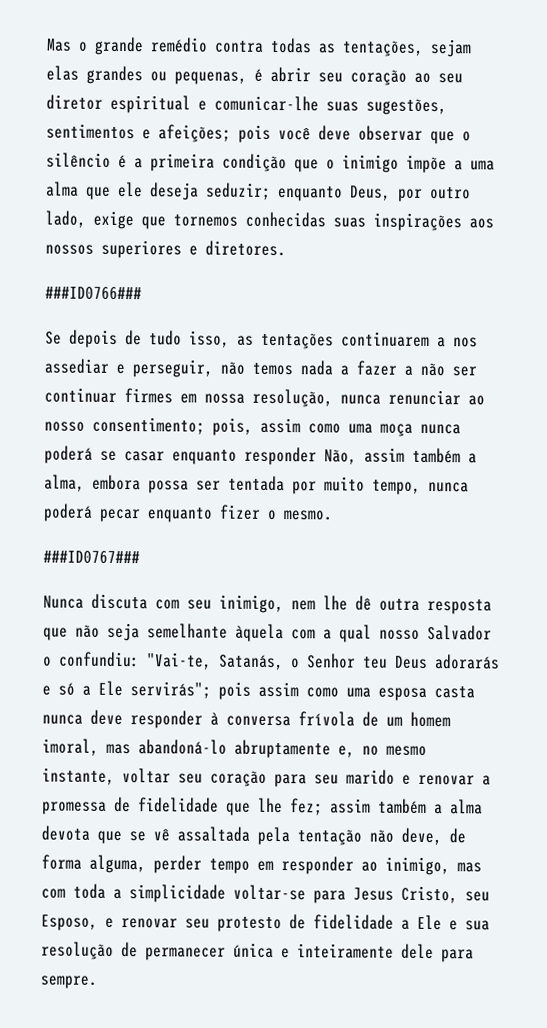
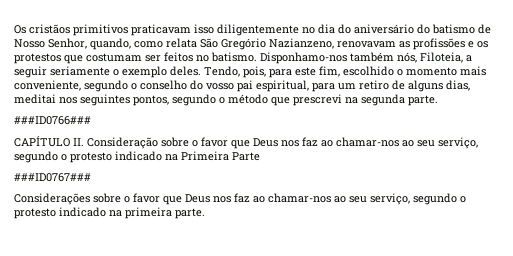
[46,36,472,58] [46,65,463,86] [46,94,447,116] [46,123,471,145] [46,152,495,174] [46,181,471,202] [45,210,494,232] [45,239,286,259] [45,286,142,301] [45,329,478,350] [44,358,477,378] [44,387,485,408] [44,416,461,437] [44,445,477,466] [44,474,469,495] [43,503,333,523] [43,550,140,565] [43,593,492,615] [43,622,492,643] [43,651,500,671] [42,680,475,701] [42,709,451,729] [42,738,427,759] [42,767,491,788] [42,796,483,816] [41,825,466,846] [41,854,482,876] [41,883,490,904] [41,914,490,933] [41,941,474,963] [40,975,98,989] Mas o grande remédio contra todas as tentações, sejam elas grandes ou pequenas, é abrir seu coração ao seu diretor espiritual e comunicar-lhe suas sugestões, sentimentos e afeições; pois você deve observar que o silêncio é a primeira condição que o inimigo impõe a uma alma que ele deseja seduzir; enquanto Deus, por outro lado, exige que tornemos conhecidas suas inspirações aos nossos superiores e diretores. // ###ID0766### // Se depois de tudo isso, as tentações continuarem a nos assediar e perseguir, não temos nada a fazer a não ser continuar firmes em nossa resolução, nunca renunciar ao nosso consentimento; pois, assim como uma moça nunca poderá se casar enquanto responder Não, assim também a alma, embora possa ser tentada por muito tempo, nunca poderá pecar enquanto fizer o mesmo. // ###ID0767### // Nunca discuta com seu inimigo, nem lhe dê outra resposta que não seja semelhante àquela com a qual nosso Salvador o confundiu: "Vai-te, Satanás, o Senhor teu Deus adorarás e só a Ele servirás"; pois assim como uma esposa casta nunca deve responder à conversa frívola de um homem imoral, mas abandoná-lo abruptamente e, no mesmo instante, voltar seu coração para seu marido e renovar a promessa de fidelidade que lhe fez; assim também a alma devota que se vê assaltada pela tentação não deve, de forma alguma, perder tempo em responder ao inimigo, mas com toda a simplicidade voltar-se para Jesus Cristo, seu Esposo, e renovar seu protesto de fidelidade a Ele e sua resolução de permanecer única e inteiramente dele para sempre. -> [14,24,491,36] [14,38,488,50] [14,52,472,64] [14,66,486,78] [14,80,470,92] [14,94,438,106] [14,116,91,125] [14,136,478,149] [14,151,260,163] [14,173,91,182] [14,193,466,205] [14,207,205,219] Os cristãos primitivos praticavam isso diligentemente no dia do aniversário do batismo de Nosso Senhor, quando, como relata São Gregório Nazianzeno, renovavam as profissões e os protestos que costumam ser feitos no batismo. Disponhamo-nos também nós, Filoteia, a seguir seriamente o exemplo deles. Tendo, pois, para este fim, escolhido o momento mais conveniente, segundo o conselho do vosso pai espiritual, para um retiro de alguns dias, meditai nos seguintes pontos, segundo o método que prescrevi na segunda parte. // ###ID0766### // CAPÍTULO II. Consideração sobre o favor que Deus nos faz ao chamar-nos ao seu serviço, segundo o protesto indicado na Primeira Parte // ###ID0767### // Considerações sobre o favor que Deus nos faz ao chamar-nos ao seu serviço, segundo o protesto indicado na primeira parte.

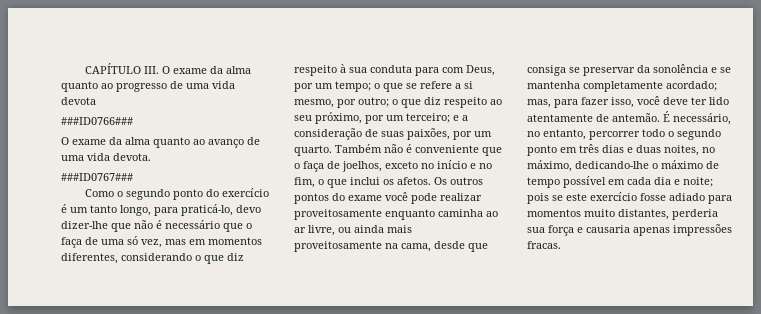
[14,24,491,36] [14,38,488,50] [14,52,472,64] [14,66,486,78] [14,80,470,92] [14,94,438,106] [14,116,91,125] [14,136,478,149] [14,151,260,163] [14,173,91,182] [14,193,466,205] [14,207,205,219] Os cristãos primitivos praticavam isso diligentemente no dia do aniversário do batismo de Nosso Senhor, quando, como relata São Gregório Nazianzeno, renovavam as profissões e os protestos que costumam ser feitos no batismo. Disponhamo-nos também nós, Filoteia, a seguir seriamente o exemplo deles. Tendo, pois, para este fim, escolhido o momento mais conveniente, segundo o conselho do vosso pai espiritual, para um retiro de alguns dias, meditai nos seguintes pontos, segundo o método que prescrevi na segunda parte. // ###ID0766### // CAPÍTULO II. Consideração sobre o favor que Deus nos faz ao chamar-nos ao seu serviço, segundo o protesto indicado na Primeira Parte // ###ID0767### // Considerações sobre o favor que Deus nos faz ao chamar-nos ao seu serviço, segundo o protesto indicado na primeira parte. -> [84,63,251,74] [61,81,235,92] [61,97,96,105] [61,117,133,125] [61,137,260,148] [61,153,151,161] [61,173,133,181] [84,188,269,200] [61,204,261,216] [61,220,252,232] [61,236,262,248] [61,253,244,264] [294,64,495,76] [294,81,473,92] [294,97,502,108] [294,112,468,124] [294,128,492,140] [294,144,502,156] [294,160,492,172] [294,177,483,188] [294,192,482,204] [294,209,498,220] [294,225,412,236] [294,241,488,252] [527,64,731,76] [527,81,717,92] [527,96,729,108] [527,111,731,125] [527,129,721,140] [527,144,715,156] [527,160,719,172] [527,176,713,188] [527,192,732,204] [527,209,718,220] [527,224,732,236] [527,241,561,249] CAPÍTULO III. O exame da alma quanto ao progresso de uma vida devota // ###ID0766### // O exame da alma quanto ao avanço de uma vida devota. // ###ID0767### // Como o segundo ponto do exercício é um tanto longo, para praticá-lo, devo dizer-lhe que não é necessário que o faça de uma só vez, mas em momentos diferentes, considerando o que diz respeito à sua conduta para com Deus, por um tempo; o que se refere a si mesmo, por outro; o que diz respeito ao seu próximo, por um terceiro; e a consideração de suas paixões, por um quarto. Também não é conveniente que o faça de joelhos, exceto no início e no fim, o que inclui os afetos. Os outros pontos do exame você pode realizar proveitosamente enquanto caminha ao ar livre, ou ainda mais proveitosamente na cama, desde que consiga se preservar da sonolência e se mantenha completamente acordado; mas, para fazer isso, você deve ter lido atentamente de antemão. É necessário, no entanto, percorrer todo o segundo ponto em três dias e duas noites, no máximo, dedicando-lhe o máximo de tempo possível em cada dia e noite; pois se este exercício fosse adiado para momentos muito distantes, perderia sua força e causaria apenas impressões fracas.

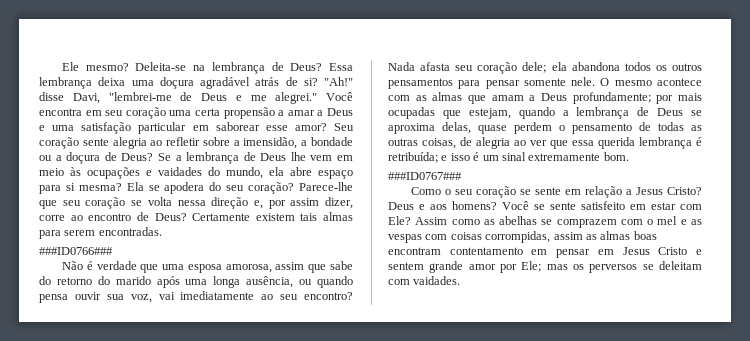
[84,63,251,74] [61,81,235,92] [61,97,96,105] [61,117,133,125] [61,137,260,148] [61,153,151,161] [61,173,133,181] [84,188,269,200] [61,204,261,216] [61,220,252,232] [61,236,262,248] [61,253,244,264] [294,64,495,76] [294,81,473,92] [294,97,502,108] [294,112,468,124] [294,128,492,140] [294,144,502,156] [294,160,492,172] [294,177,483,188] [294,192,482,204] [294,209,498,220] [294,225,412,236] [294,241,488,252] [527,64,731,76] [527,81,717,92] [527,96,729,108] [527,111,731,125] [527,129,721,140] [527,144,715,156] [527,160,719,172] [527,176,713,188] [527,192,732,204] [527,209,718,220] [527,224,732,236] [527,241,561,249] CAPÍTULO III. O exame da alma quanto ao progresso de uma vida devota // ###ID0766### // O exame da alma quanto ao avanço de uma vida devota. // ###ID0767### // Como o segundo ponto do exercício é um tanto longo, para praticá-lo, devo dizer-lhe que não é necessário que o faça de uma só vez, mas em momentos diferentes, considerando o que diz respeito à sua conduta para com Deus, por um tempo; o que se refere a si mesmo, por outro; o que diz respeito ao seu próximo, por um terceiro; e a consideração de suas paixões, por um quarto. Também não é conveniente que o faça de joelhos, exceto no início e no fim, o que inclui os afetos. Os outros pontos do exame você pode realizar proveitosamente enquanto caminha ao ar livre, ou ainda mais proveitosamente na cama, desde que consiga se preservar da sonolência e se mantenha completamente acordado; mas, para fazer isso, você deve ter lido atentamente de antemão. É necessário, no entanto, percorrer todo o segundo ponto em três dias e duas noites, no máximo, dedicando-lhe o máximo de tempo possível em cada dia e noite; pois se este exercício fosse adiado para momentos muito distantes, perderia sua força e causaria apenas impressões fracas. -> [61,62,354,74] [39,77,353,89] [39,92,353,104] [39,107,353,119] [39,122,354,134] [39,137,353,149] [39,152,353,164] [39,167,353,179] [39,182,353,194] [39,197,353,209] [39,212,353,221] [39,227,162,239] [39,247,113,255] [61,261,353,273] [39,276,353,288] [39,291,353,303] [388,62,702,74] [388,77,702,89] [388,92,702,104] [388,107,702,119] [388,122,702,134] [388,137,702,149] [388,152,629,163] [388,172,462,180] [410,186,702,198] [388,201,702,210] [388,216,702,228] [388,231,657,243] [388,247,702,258] [388,261,702,273] [388,276,461,285] Ele mesmo? Deleita-se na lembrança de Deus? Essa lembrança deixa uma doçura agradável atrás de si? "Ah!" disse Davi, "lembrei-me de Deus e me alegrei." Você encontra em seu coração uma certa propensão a amar a Deus e uma satisfação particular em saborear esse amor? Seu coração sente alegria ao refletir sobre a imensidão, a bondade ou a doçura de Deus? Se a lembrança de Deus lhe vem em meio às ocupações e vaidades do mundo, ela abre espaço para si mesma? Ela se apodera do seu coração? Parece-lhe que seu coração se volta nessa direção e, por assim dizer, corre ao encontro de Deus? Certamente existem tais almas para serem encontradas. // ###ID0766### // Não é verdade que uma esposa amorosa, assim que sabe do retorno do marido após uma longa ausência, ou quando pensa ouvir sua voz, vai imediatamente ao seu encontro? Nada afasta seu coração dele; ela abandona todos os outros pensamentos para pensar somente nele. O mesmo acontece com as almas que amam a Deus profundamente; por mais ocupadas que estejam, quando a lembrança de Deus se aproxima delas, quase perdem o pensamento de todas as outras coisas, de alegria ao ver que essa querida lembrança é retribuída; e isso é um sinal extremamente bom. // ###ID0767### // Como o seu coração se sente em relação a Jesus Cristo? Deus e aos homens? Você se sente satisfeito em estar com Ele? Assim como as abelhas se comprazem com o mel e as vespas com coisas corrompidas, assim as almas boas encontram contentamento em pensar em Jesus Cristo e sentem grande amor por Ele; mas os perversos se deleitam com vaidades.

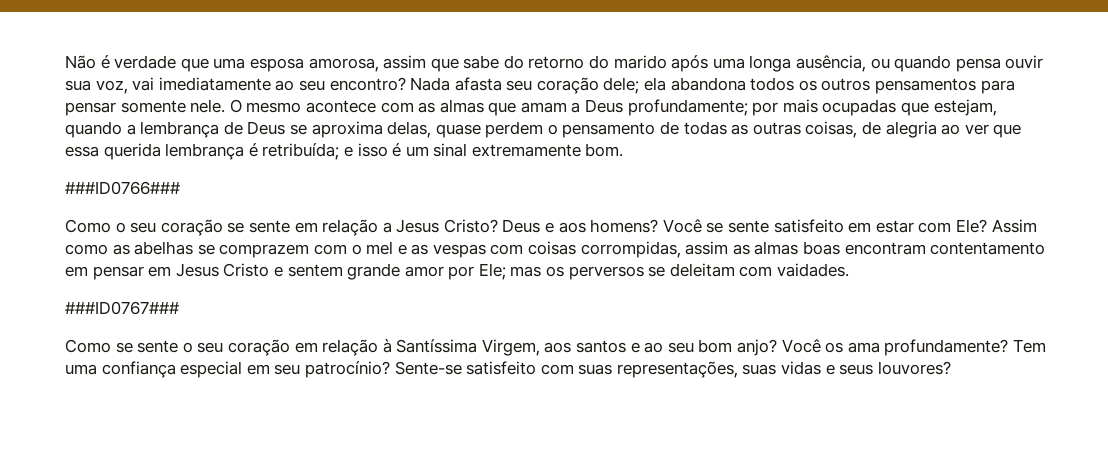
[61,62,354,74] [39,77,353,89] [39,92,353,104] [39,107,353,119] [39,122,354,134] [39,137,353,149] [39,152,353,164] [39,167,353,179] [39,182,353,194] [39,197,353,209] [39,212,353,221] [39,227,162,239] [39,247,113,255] Ele mesmo? Deleita-se na lembrança de Deus? Essa lembrança deixa uma doçura agradável atrás de si? "Ah!" disse Davi, "lembrei-me de Deus e me alegrei." Você encontra em seu coração uma certa propensão a amar a Deus e uma satisfação particular em saborear esse amor? Seu coração sente alegria ao refletir sobre a imensidão, a bondade ou a doçura de Deus? Se a lembrança de Deus lhe vem em meio às ocupações e vaidades do mundo, ela abre espaço para si mesma? Ela se apodera do seu coração? Parece-lhe que seu coração se volta nessa direção e, por assim dizer, corre ao encontro de Deus? Certamente existem tais almas para serem encontradas. // ###ID0766### // -> (65, 62) none
[388,172,462,180] ###ID0767### -> [65,181,181,195] ###ID0766###
(461, 280) none -> [65,301,180,315] [65,339,1046,356] [65,361,951,378] // ###ID0767### // Como se sente o seu coração em relação à Santíssima Virgem, aos santos e ao seu bom anjo? Você os ama profundamente? Tem uma confiança especial em seu patrocínio? Sente-se satisfeito com suas representações, suas vidas e seus louvores?

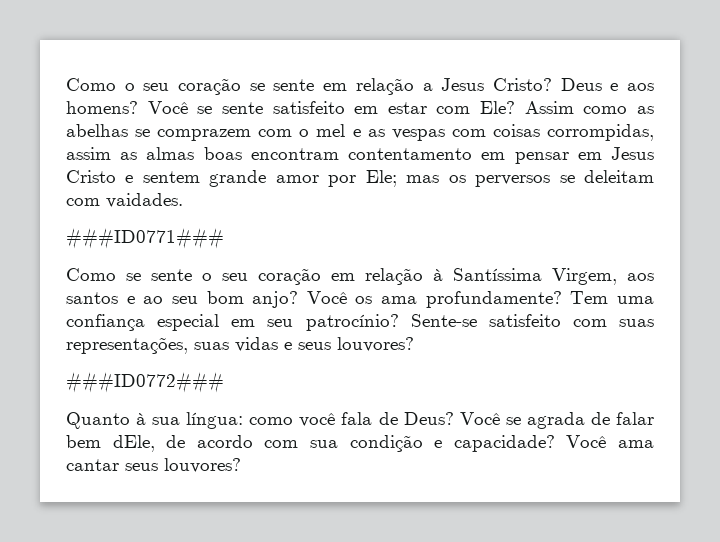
[65,55,1044,72] [65,77,1015,94] [65,99,997,116] [65,121,1022,138] [65,143,624,160] [65,181,181,195] Não é verdade que uma esposa amorosa, assim que sabe do retorno do marido após uma longa ausência, ou quando pensa ouvir sua voz, vai imediatamente ao seu encontro? Nada afasta seu coração dele; ela abandona todos os outros pensamentos para pensar somente nele. O mesmo acontece com as almas que amam a Deus profundamente; por mais ocupadas que estejam, quando a lembrança de Deus se aproxima delas, quase perdem o pensamento de todas as outras coisas, de alegria ao ver que essa querida lembrança é retribuída; e isso é um sinal extremamente bom. // ###ID0766### // -> (66, 84) none
[65,301,180,315] ###ID0767### -> [66,228,224,249] ###ID0771###
(951, 368) none -> [66,372,224,393] [66,412,655,429] [66,435,655,452] [66,458,241,473] // ###ID0772### // Quanto à sua língua: como você fala de Deus? Você se agrada de falar bem dEle, de acordo com sua condição e capacidade? Você ama cantar seus louvores?

